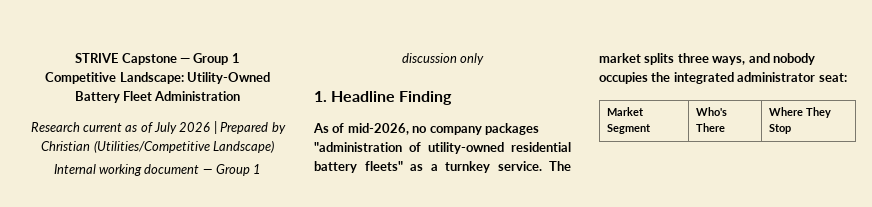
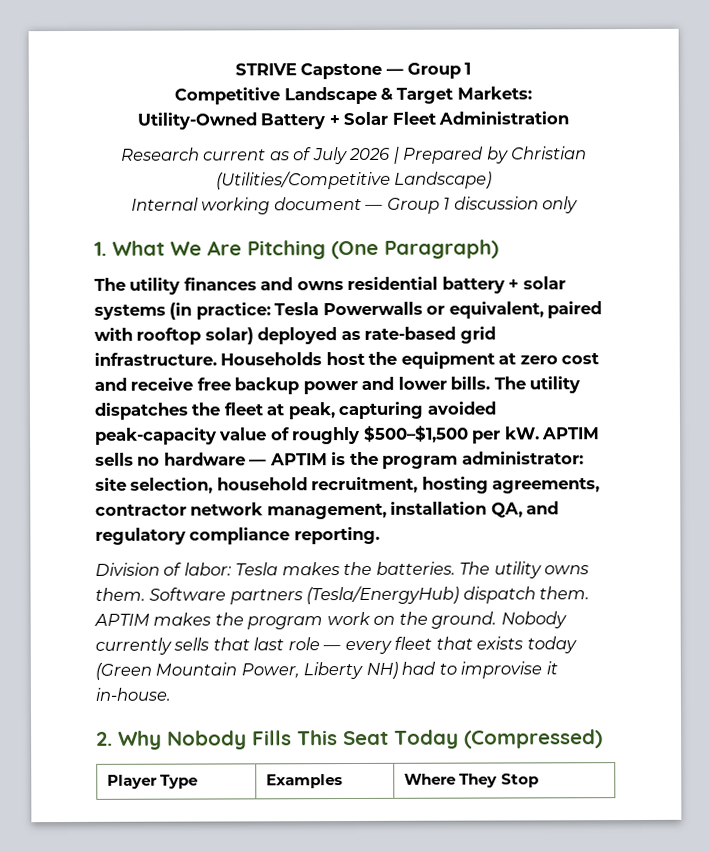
[119,72,270,84] [74,91,120,103] Landscape: Utility-Owned Battery -> [283,86,532,105] [136,111,389,130] Landscape & Target Markets: // Utility-Owned Battery + Solar
[331,91,453,105] [313,123,539,135] [314,142,571,154] [314,161,571,173] [599,53,815,65] [599,72,847,84] [607,107,645,116] [607,124,652,134] [696,107,728,116] [696,123,726,132] Headline Finding // As of mid-2026, no company packages "administration of utility-owned residential battery fleets" as a turnkey service. The market splits three ways, and nobody occupies the integrated administrator seat: // Market Segment | Who's There -> [112,239,499,260] [94,276,566,295] [94,301,603,320] [94,326,496,345] [94,351,600,369] [94,376,581,395] [94,401,496,420] [95,425,601,445] [95,451,584,469] [95,476,601,494] [95,501,560,520] [95,526,380,545] [95,561,590,579] [95,585,591,605] [94,611,567,630] [95,636,577,655] [95,661,558,680] [95,687,171,701] [96,729,603,750] [107,774,199,789] [266,774,344,789] What We Are Pitching (One Paragraph) // The utility finances and owns residential battery + solar systems (in practice: Tesla Powerwalls or equivalent, paired with rooftop solar) deployed as rate-based grid infrastructure. Households host the equipment at zero cost and receive free backup power and lower bills. The utility dispatches the fleet at peak, capturing avoided peak-capacity value of roughly $500–$1,500 per kW. APTIM sells no hardware — APTIM is the program administrator: site selection, household recruitment, hosting agreements, contractor network management, installation QA, and regulatory compliance reporting. // Division of labor: Tesla makes the batteries. The utility owns them. Software partners (Tesla/EnergyHub) dispatch them. APTIM makes the program work on the ground. Nobody currently sells that last role — every fleet that exists today (Green Mountain Power, Liberty NH) had to improvise it in-house. // 2. Why Nobody Fills This Seat Today (Compressed) // Player Type | Examples

